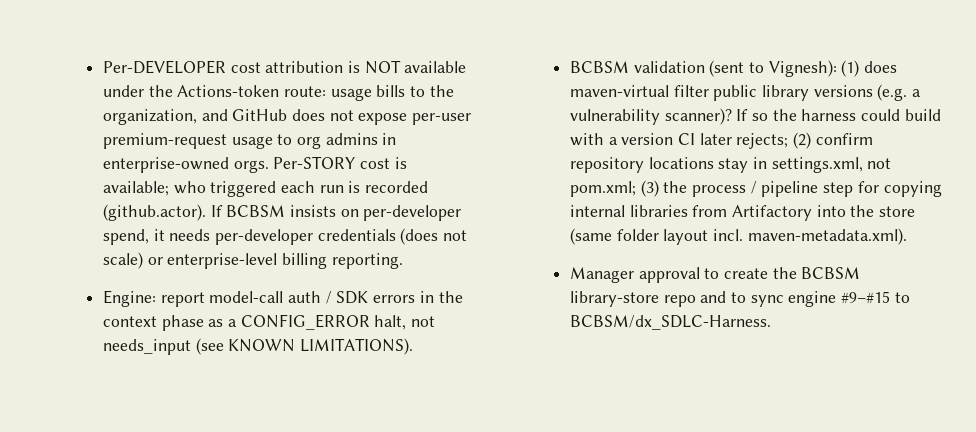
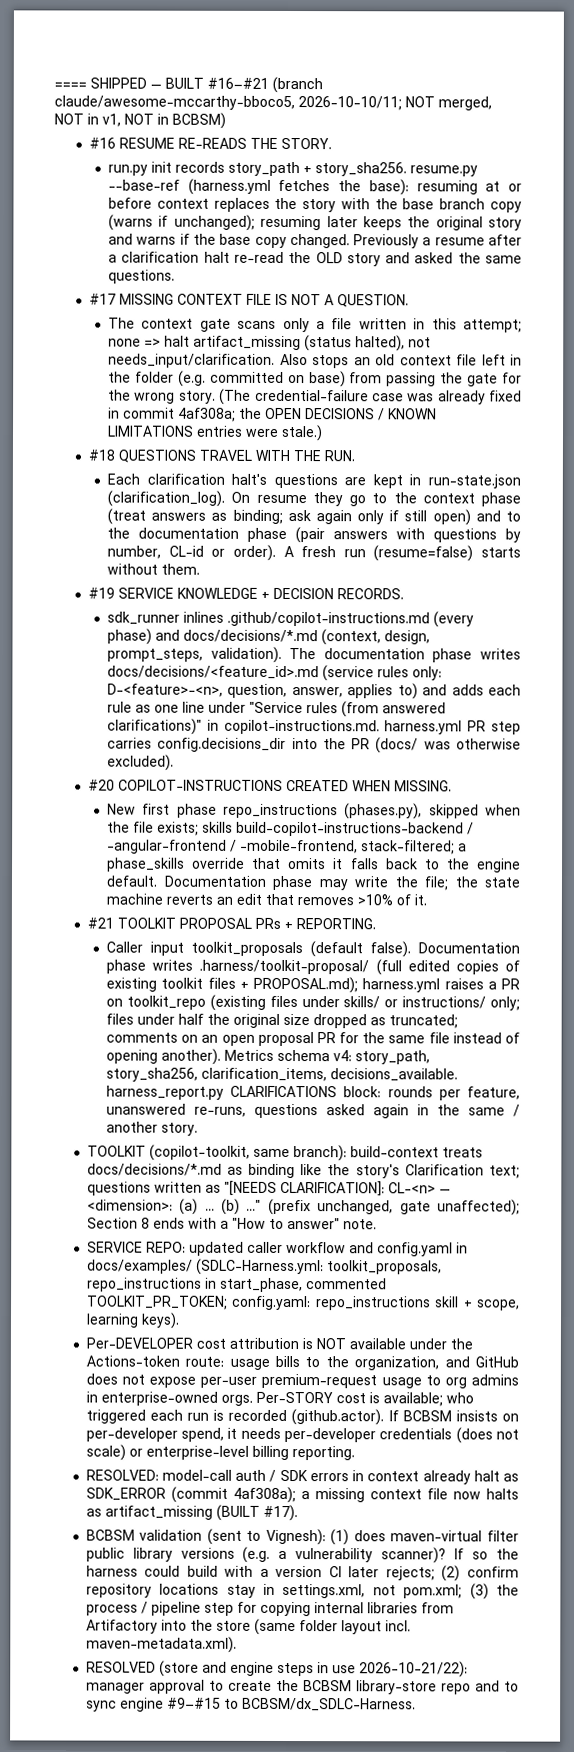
(102, 67) none -> [54,76,323,94] [54,95,492,111] [54,112,226,129] [88,137,332,150] [108,161,479,177] [108,178,522,196] [108,197,523,213] [108,214,523,231] [108,233,522,249] [108,251,522,267] [108,269,176,284] [88,293,409,308] [108,317,523,333] [108,335,432,352] [108,353,523,369] [108,370,523,388] [108,388,523,405] [108,407,438,422] [107,424,324,442] [87,449,355,463] [107,473,521,489] [107,490,522,507] [107,508,521,526] [107,527,521,544] [107,544,522,562] [107,563,201,575] [87,587,404,600] [107,611,475,628] [107,628,431,646] [107,646,521,663] [107,665,443,682] [107,683,521,700] [107,701,447,718] [107,718,522,735] [107,737,521,754] [107,754,175,771] [87,779,452,792] [107,803,521,820] [107,821,475,837] [107,839,468,855] [107,857,521,873] [106,875,521,891] [106,893,428,906] [86,917,376,930] [106,941,520,958] [106,959,521,976] [106,976,521,994] [106,994,521,1011] [106,1013,459,1029] [106,1031,520,1047] [106,1048,431,1065] [106,1067,459,1082] [106,1085,520,1101] [106,1103,521,1119] [106,1121,199,1136] [86,1144,483,1162] [86,1163,520,1179] [86,1180,451,1197] [86,1198,520,1216] [86,1217,377,1230] [86,1241,468,1257] [86,1258,442,1276] [86,1277,387,1293] [86,1295,521,1311] [85,1312,180,1329] ==== SHIPPED — BUILT #16–#21 (branch claude/awesome-mccarthy-bboco5, 2026-10-10/11; NOT merged, NOT in v1, NOT in BCBSM) // #16 RESUME RE-READS THE STORY. // run.py init records story_path + story_sha256. resume.py --base-ref (harness.yml fetches the base): resuming at or before context replaces the story with the base branch copy (warns if unchanged); resuming later keeps the original story and warns if the base copy changed. Previously a resume after a clarification halt re-read the OLD story and asked the same questions. // #17 MISSING CONTEXT FILE IS NOT A QUESTION. // The context gate scans only a file written in this attempt; none => halt artifact_missing (status halted), not needs_input/clarification. Also stops an old context file left in the folder (e.g. committed on base) from passing the gate for the wrong story. (The credential-failure case was already fixed in commit 4af308a; the OPEN DECISIONS / KNOWN LIMITATIONS entries were stale.) // #18 QUESTIONS TRAVEL WITH THE RUN. // Each clarification halt's questions are kept in run-state.json (clarification_log). On resume they go to the context phase (treat answers as binding; ask again only if still open) and to the documentation phase (pair answers with questions by number, CL-id or order). A fresh run (resume=false) starts without them. // #19 SERVICE KNOWLEDGE + DECISION RECORDS. // sdk_runner inlines .github/copilot-instructions.md (every phase) and docs/decisions/*.md (context, design, prompt_steps, validation). The documentation phase writes docs/decisions/<feature_id>.md (service rules only: D-<feature>-<n>, question, answer, applies to) and adds each rule as one line under "Service rules (from answered clarifications)" in copilot-instructions.md. harness.yml PR step carries config.decisions_dir into the PR (docs/ was otherwise excluded). // #20 COPILOT-INSTRUCTIONS CREATED WHEN MISSING. // New first phase repo_instructions (phases.py), skipped when the file exists; skills build-copilot-instructions-backend / -angular-frontend / -mobile-frontend, stack-filtered; a phase_skills override that omits it falls back to the engine default. Documentation phase may write the file; the state machine reverts an edit that removes >10% of it. // #21 TOOLKIT PROPOSAL PRs + REPORTING. // Caller input toolkit_proposals (default false). Documentation phase writes .harness/toolkit-proposal/ (full edited copies of existing toolkit files + PROPOSAL.md); harness.yml raises a PR on toolkit_repo (existing files under skills/ or instructions/ only; files under half the original size dropped as truncated; comments on an open proposal PR for the same file instead of opening another). Metrics schema v4: story_path, story_sha256, clarification_items, decisions_available. harness_report.py CLARIFICATIONS block: rounds per feature, unanswered re-runs, questions asked again in the same / another story. // TOOLKIT (copilot-toolkit, same branch): build-context treats docs/decisions/*.md as binding like the story's Clarification text; questions written as "[NEEDS CLARIFICATION]: CL-<n> — <dimension>: (a) ... (b) ..." (prefix unchanged, gate unaffected); Section 8 ends with a "How to answer" note. // SERVICE REPO: updated caller workflow and config.yaml in docs/examples/ (SDLC-Harness.yml: toolkit_proposals, repo_instructions in start_phase, commented TOOLKIT_PR_TOKEN; config.yaml: repo_instructions skill + scope, learning keys). //
[102,290,205,307] Engine: report -> [85,1469,159,1481] RESOLVED:
[438,291,463,303] [102,314,436,331] [102,338,413,355] the context phase as a CONFIG_ERROR halt, not needs_input (see KNOWN LIMITATIONS). -> [367,1470,519,1485] [85,1486,519,1504] [85,1504,298,1522] context already halt as SDK_ERROR (commit 4af308a); a missing context file now halts as artifact_missing (BUILT #17).
[569,267,634,283] Manager -> [85,1660,468,1678] [85,1682,145,1694] RESOLVED (store and engine steps in use 2026-10-21/22): manager

